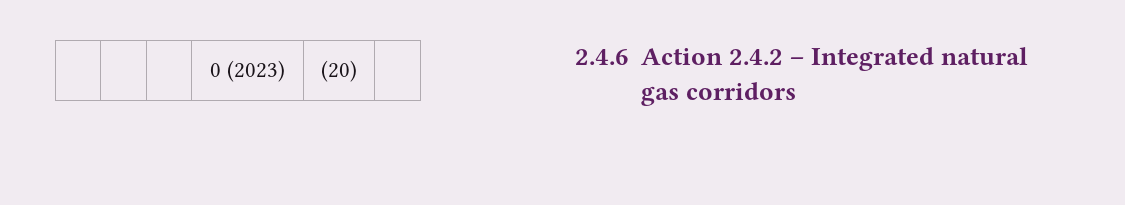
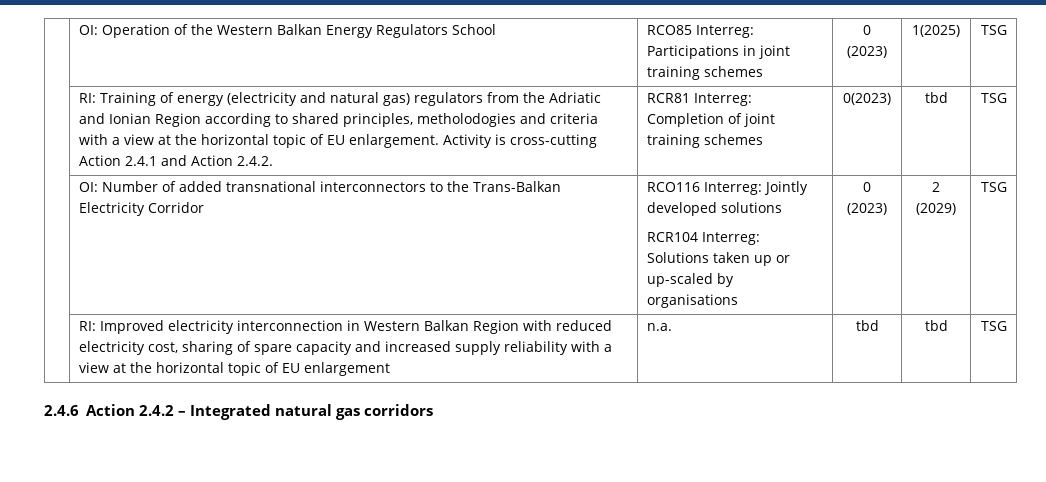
[209,60,286,82] [321,60,357,82] | | | 0 (2023) | (20) | -> [78,24,496,38] [646,25,754,38] [646,45,790,59] [646,66,763,80] [863,25,871,35] [847,46,887,58] [912,25,960,37] [980,25,1007,35] [78,92,601,106] [78,113,598,127] [78,134,597,148] [78,155,273,166] [646,93,752,106] [646,113,775,127] [646,134,763,148] [843,93,891,105] [924,92,948,103] [980,93,1007,103] [78,181,561,192] [78,202,204,216] [646,181,808,195] [646,202,782,216] [646,232,760,245] [646,252,790,266] [646,273,734,287] [646,294,738,308] [863,182,871,192] [847,203,887,215] [932,182,940,192] [916,203,956,215] [980,182,1007,192] [78,320,612,334] [78,341,612,355] [78,362,390,376] [646,323,672,331] [855,320,879,331] [924,320,948,331] [980,321,1007,331] | OI: Operation of the Western Balkan Energy Regulators School | RCO85 Interreg: Participations in joint training schemes | 0 (2023) | 1(2025) | TSG // | RI: Training of energy (electricity and natural gas) regulators from the Adriatic and Ionian Region according to shared principles, metholodogies and criteria with a view at the horizontal topic of EU enlargement. Activity is cross-cutting Action 2.4.1 and Action 2.4.2. | RCR81 Interreg: Completion of joint training schemes | 0(2023) | tbd | TSG // | OI: Number of added transnational interconnectors to the Trans-Balkan Electricity Corridor | RCO116 Interreg: Jointly developed solutions // RCR104 Interreg: Solutions taken up or up-scaled by organisations | 0 (2023) | 2 (2029) | TSG // | RI: Improved electricity interconnection in Western Balkan Region with reduced electricity cost, sharing of spare capacity and increased supply reliability with a view at the horizontal topic of EU enlargement | n.a. | tbd | tbd | TSG

